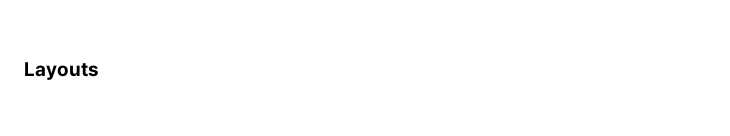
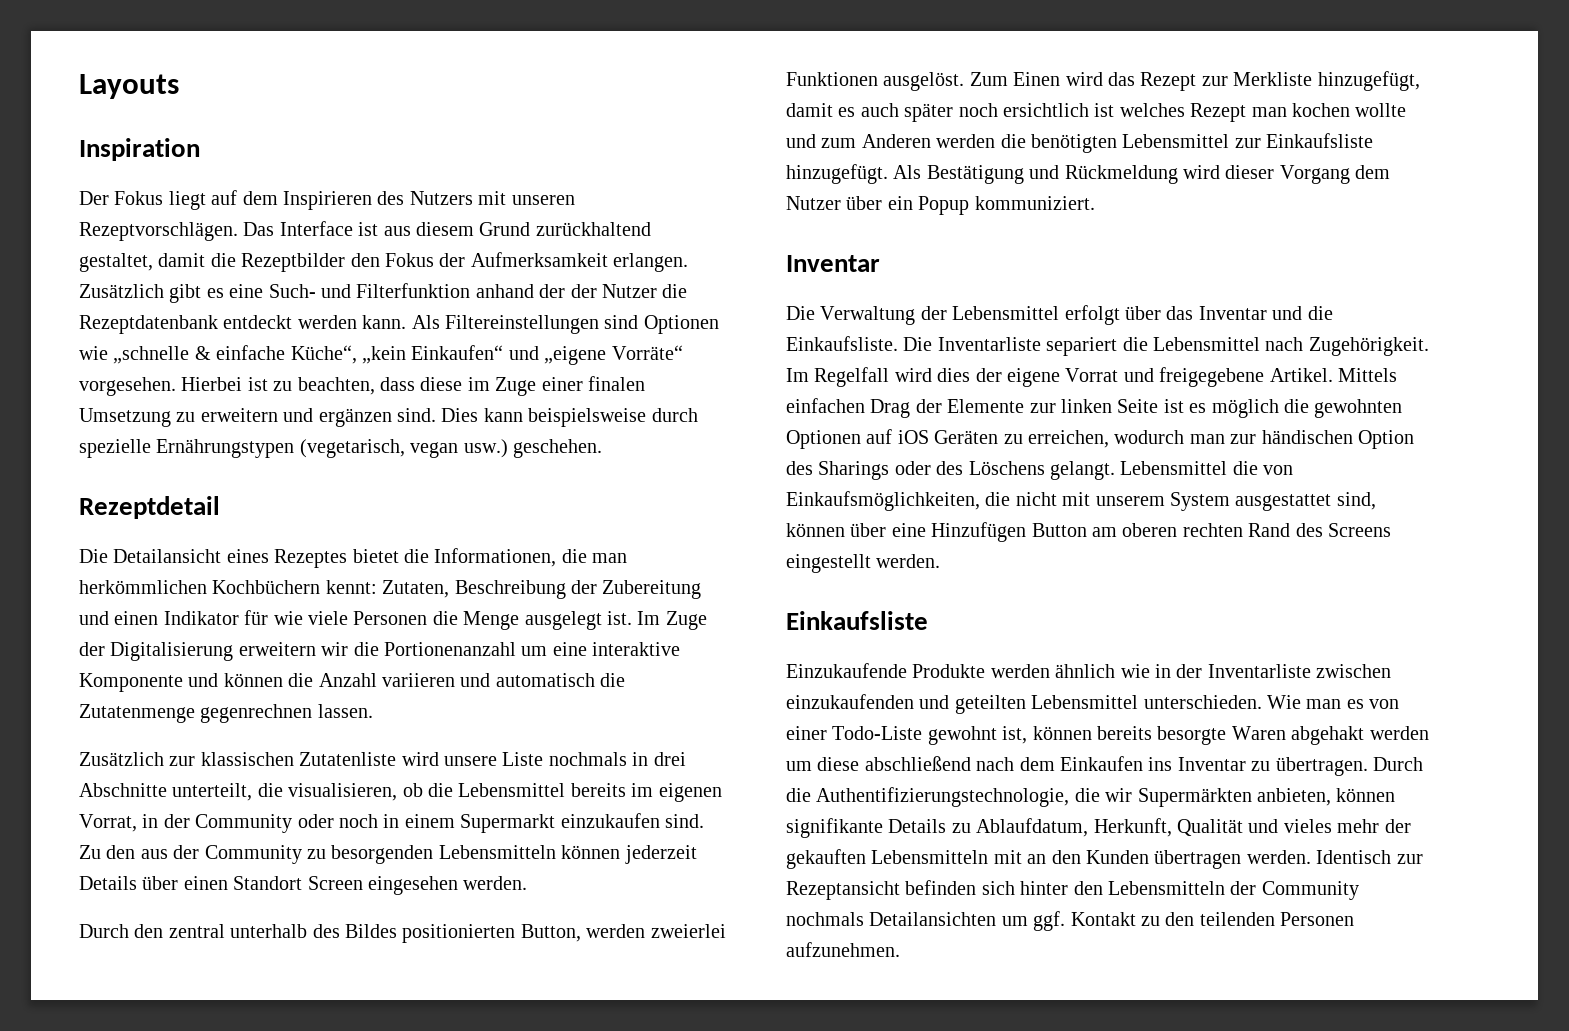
(99, 71) none -> [79,138,200,161] [79,190,575,210] [79,221,651,241] [79,252,689,272] [79,283,688,303] [79,315,719,334] [79,345,683,365] [79,376,645,396] [79,408,698,427] [79,439,602,458] [79,496,220,519] [79,548,628,568] [79,580,702,599] [79,610,707,630] [79,642,681,661] [79,673,626,692] [79,704,373,723] [79,752,686,766] [79,783,722,802] [79,813,704,833] [79,845,697,864] [79,876,528,895] [79,924,726,943] [786,71,1420,91] [786,103,1407,122] [786,133,1374,153] [786,164,1391,184] [786,196,1095,215] [786,255,880,272] [786,305,1333,325] [786,336,1429,356] [786,367,1397,387] [786,398,1403,418] [786,429,1414,449] [786,461,1294,480] [786,491,1376,511] [786,522,1391,542] [786,554,941,573] [786,611,928,630] [786,663,1392,678] [786,694,1400,714] [786,726,1429,745] [786,756,1423,776] [786,787,1396,807] [786,818,1411,838] [786,849,1423,869] [786,880,1359,900] [786,911,1355,931] [786,942,900,957] // Inspiration // Der Fokus liegt auf dem Inspirieren des Nutzers mit unseren Rezeptvorschlägen. Das Interface ist aus diesem Grund zurückhaltend gestaltet, damit die Rezeptbilder den Fokus der Aufmerksamkeit erlangen. Zusätzlich gibt es eine Such- und Filterfunktion anhand der der Nutzer die Rezeptdatenbank entdeckt werden kann. Als Filtereinstellungen sind Optionen wie „schnelle & einfache Küche“, „kein Einkaufen“ und „eigene Vorräte“ vorgesehen. Hierbei ist zu beachten, dass diese im Zuge einer finalen Umsetzung zu erweitern und ergänzen sind. Dies kann beispielsweise durch spezielle Ernährungstypen (vegetarisch, vegan usw.) geschehen. // Rezeptdetail // Die Detailansicht eines Rezeptes bietet die Informationen, die man herkömmlichen Kochbüchern kennt: Zutaten, Beschreibung der Zubereitung und einen Indikator für wie viele Personen die Menge ausgelegt ist. Im Zuge der Digitalisierung erweitern wir die Portionenanzahl um eine interaktive Komponente und können die Anzahl variieren und automatisch die Zutatenmenge gegenrechnen lassen. // Zusätzlich zur klassischen Zutatenliste wird unsere Liste nochmals in drei Abschnitte unterteilt, die visualisieren, ob die Lebensmittel bereits im eigenen Vorrat, in der Community oder noch in einem Supermarkt einzukaufen sind. Zu den aus der Community zu besorgenden Lebensmitteln können jederzeit Details über einen Standort Screen eingesehen werden. // Durch den zentral unterhalb des Bildes positionierten Button, werden zweierlei Funktionen ausgelöst. Zum Einen wird das Rezept zur Merkliste hinzugefügt, damit es auch später noch ersichtlich ist welches Rezept man kochen wollte und zum Anderen werden die benötigten Lebensmittel zur Einkaufsliste hinzugefügt. Als Bestätigung und Rückmeldung wird dieser Vorgang dem Nutzer über ein Popup kommuniziert. // Inventar // Die Verwaltung der Lebensmittel erfolgt über das Inventar und die Einkaufsliste. Die Inventarliste separiert die Lebensmittel nach Zugehörigkeit. Im Regelfall wird dies der eigene Vorrat und freigegebene Artikel. Mittels einfachen Drag der Elemente zur linken Seite ist es möglich die gewohnten Optionen auf iOS Geräten zu erreichen, wodurch man zur händischen Option des Sharings oder des Löschens gelangt. Lebensmittel die von Einkaufsmöglichkeiten, die nicht mit unserem System ausgestattet sind, können über eine Hinzufügen Button am oberen rechten Rand des Screens eingestellt werden. // Einkaufsliste // Einzukaufende Produkte werden ähnlich wie in der Inventarliste zwischen einzukaufenden und geteilten Lebensmittel unterschieden. Wie man es von einer Todo-Liste gewohnt ist, können bereits besorgte Waren abgehakt werden um diese abschließend nach dem Einkaufen ins Inventar zu übertragen. Durch die Authentifizierungstechnologie, die wir Supermärkten anbieten, können signifikante Details zu Ablaufdatum, Herkunft, Qualität und vieles mehr der gekauften Lebensmitteln mit an den Kunden übertragen werden. Identisch zur Rezeptansicht befinden sich hinter den Lebensmitteln der Community nochmals Detailansichten um ggf. Kontakt zu den teilenden Personen aufzunehmen.

